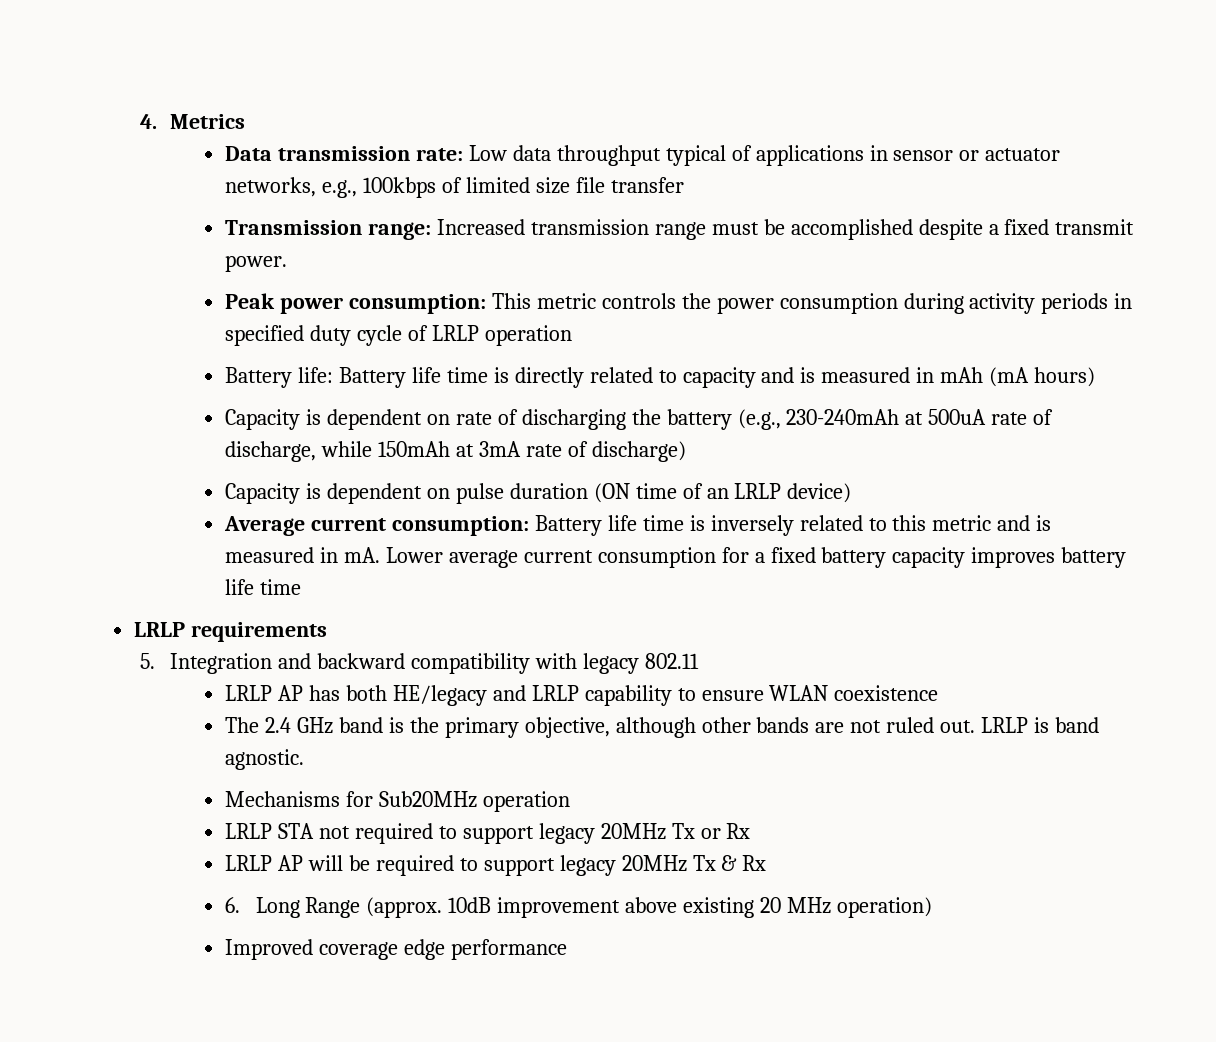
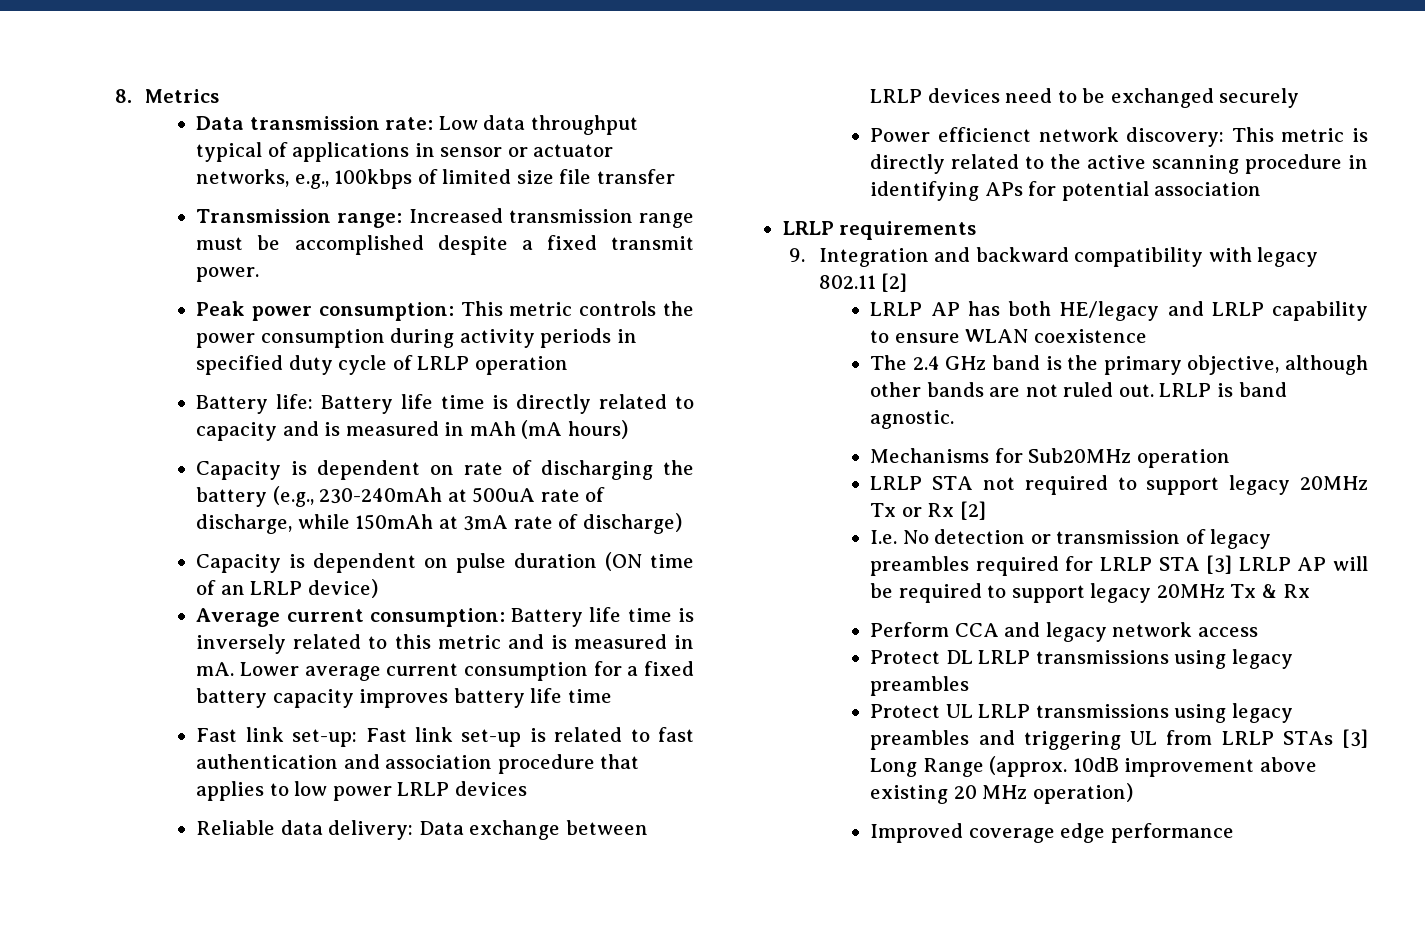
[139,114,157,129] 4. -> [115,89,133,103] 8.
(302, 587) none -> [196,727,694,747] [196,754,640,774] [196,781,527,801] [196,820,648,840] [870,88,1300,108] [870,127,1368,147] [870,154,1368,174] [870,181,1262,201] // Fast link set-up: Fast link set-up is related to fast authentication and association procedure that applies to low power LRLP devices // Reliable data delivery: Data exchange between LRLP devices need to be exchanged securely // Power efficienct network discovery: This metric is directly related to the active scanning procedure in identifying APs for potential association
[139,653,155,669] 5. -> [789,248,806,262] 9.
(700, 661) none -> [881,273,908,292] [2]
(751, 831) // -> [959,501,986,520] [870,529,1272,549] [870,555,1233,576] [2] // I.e. No detection or transmission of legacy preambles required for LRLP STA [3]
[225,897,241,913] 6. -> [870,622,1258,642] [870,649,1293,669] [870,676,970,696] [870,703,1293,723] [870,729,1368,750] Perform CCA and legacy network access // Protect DL LRLP transmissions using legacy preambles // Protect UL LRLP transmissions using legacy preambles and triggering UL from LRLP STAs [3]

